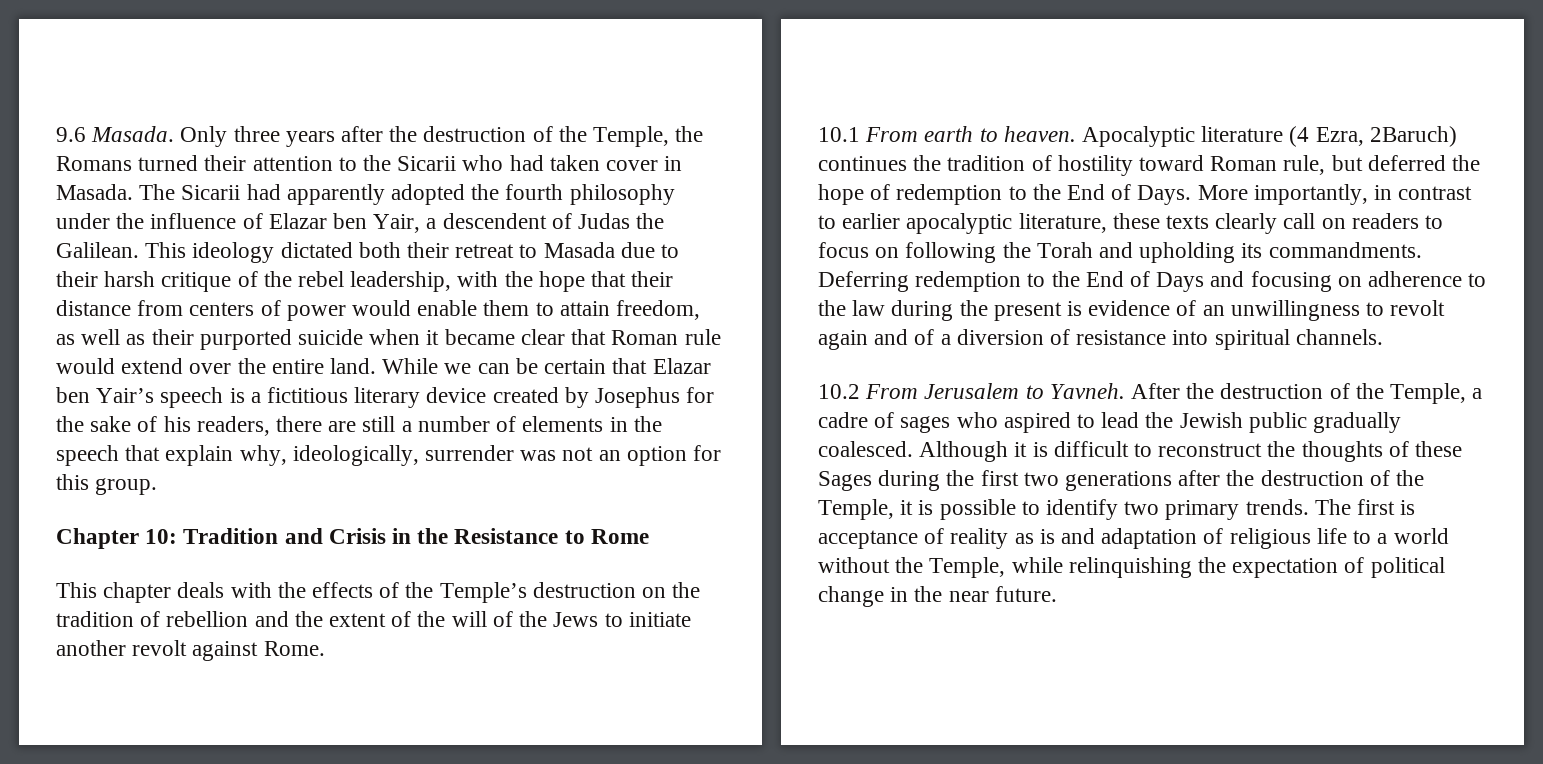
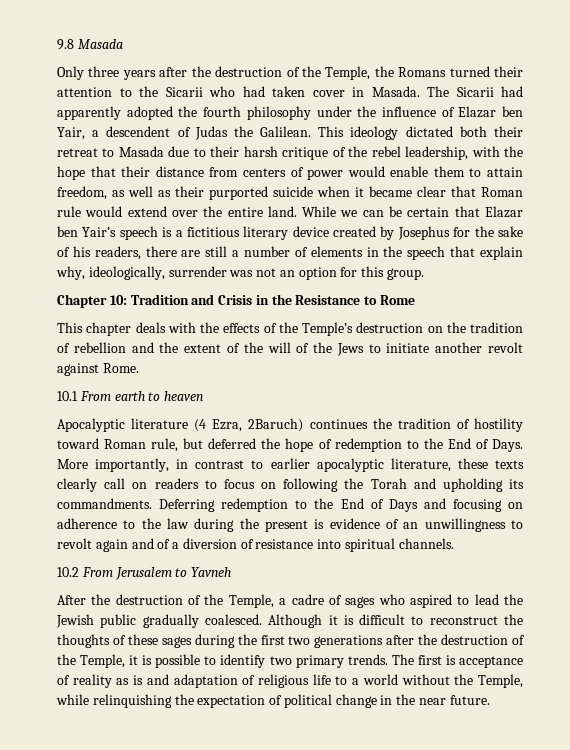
[56,126,175,142] 9.6 Masada. -> [57,39,123,50] 9.8 Masada //
[1003,126,1076,142] heaven. -> [164,391,204,401] heaven //
[1049,383,1125,399] Yavneh. -> [191,567,232,577] Yavneh //
[818,471,872,491] Sages -> [161,636,192,648] sages

